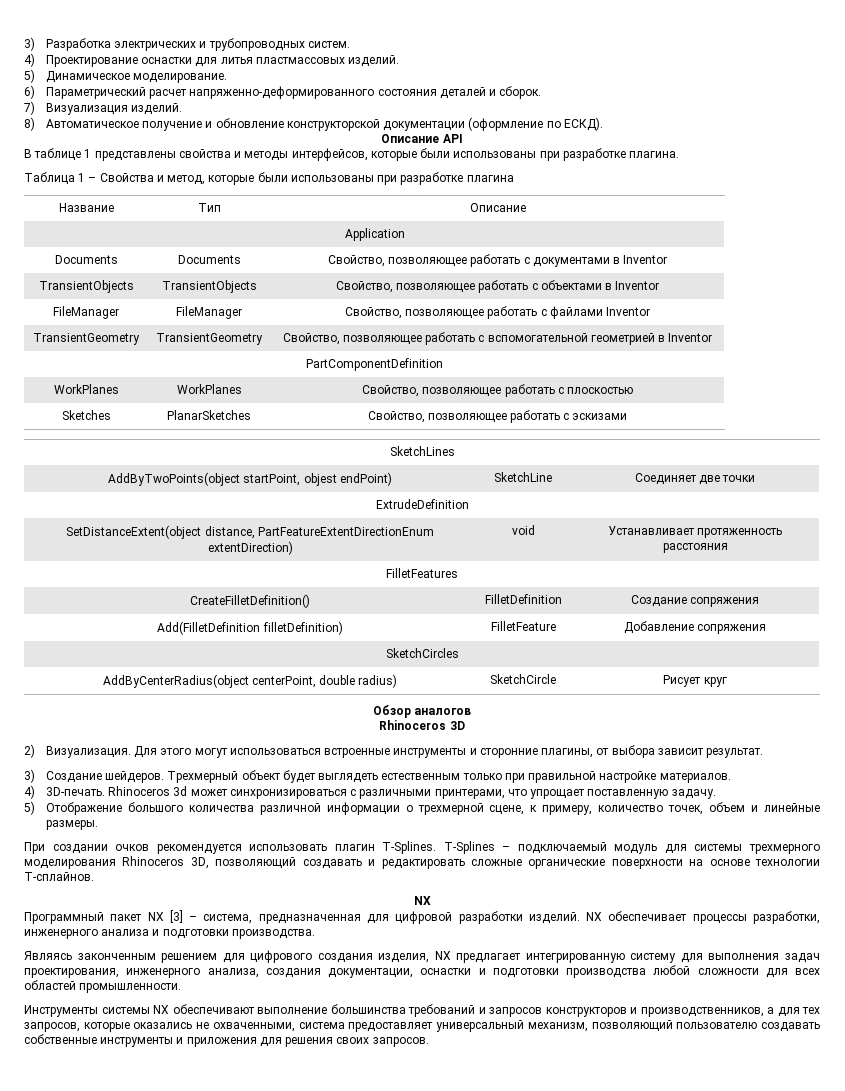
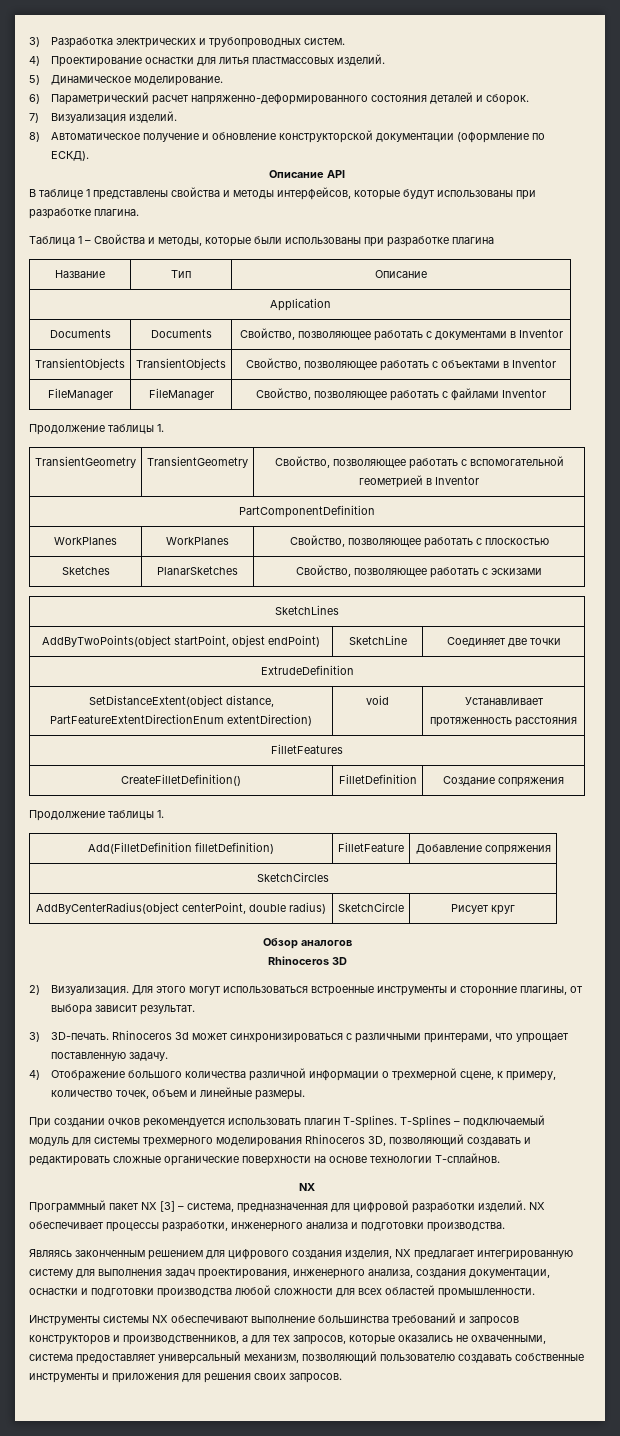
[420,148,451,158] были -> [403,189,435,199] будут
[167,175,206,185] метод, -> [158,237,202,246] методы,
(651, 311) none -> [29,424,164,435] // Продолжение таблицы 1.
(760, 602) none -> [29,810,164,821] // Продолжение таблицы 1.
[45,770,731,783] [24,785,35,799] Создание шейдеров. Трехмерный объект будет выглядеть естественным только при правильной настройке материалов. // 4) -> (40, 1037) none
[24,801,35,815] 5) -> [29,1070,40,1080] 4)

